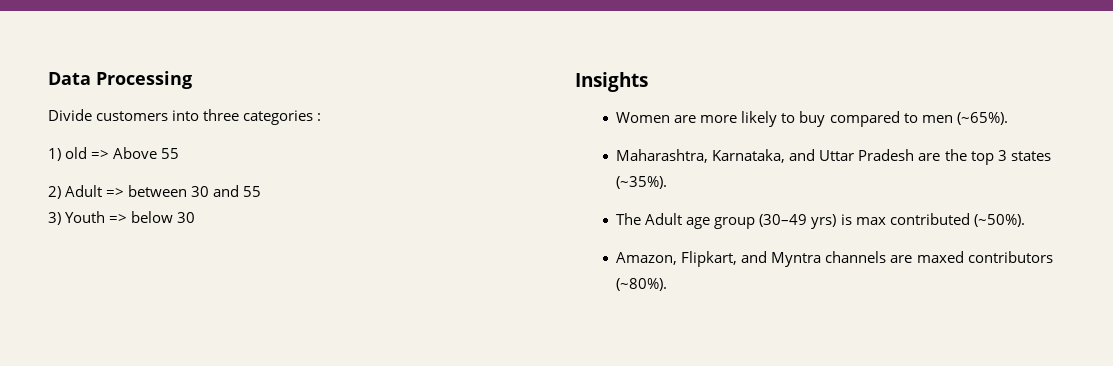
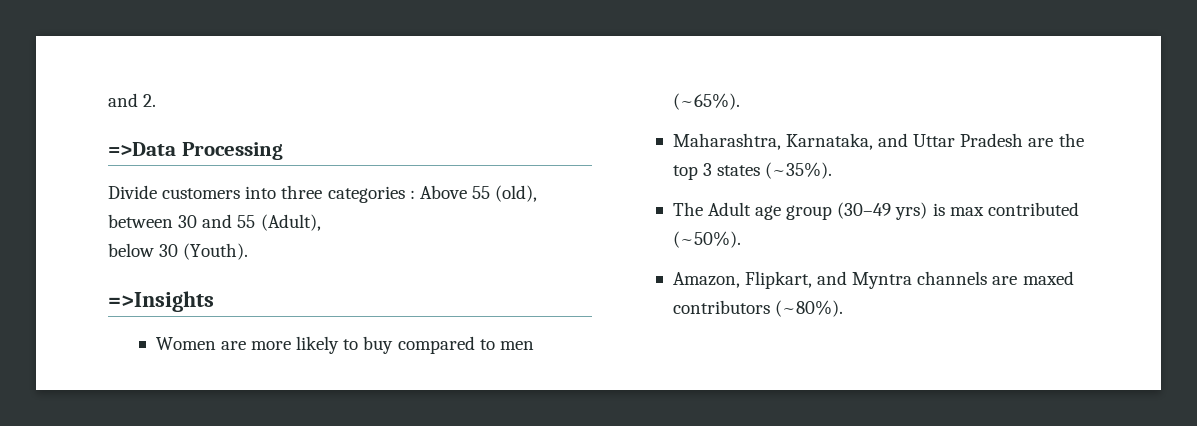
[48,72,91,85] Data -> [108,93,157,107] [108,142,176,156] and 2. // =>Data
[48,147,110,161] // 1) old => -> (415, 194) none
[48,185,125,199] // 2) Adult => -> [495,185,538,202] (old),
[48,211,128,225] // 3) Youth => -> [260,214,321,231] (Adult), //
[575,72,648,92] // Insights -> [183,243,249,260] [108,291,214,312] (Youth). // =>Insights

